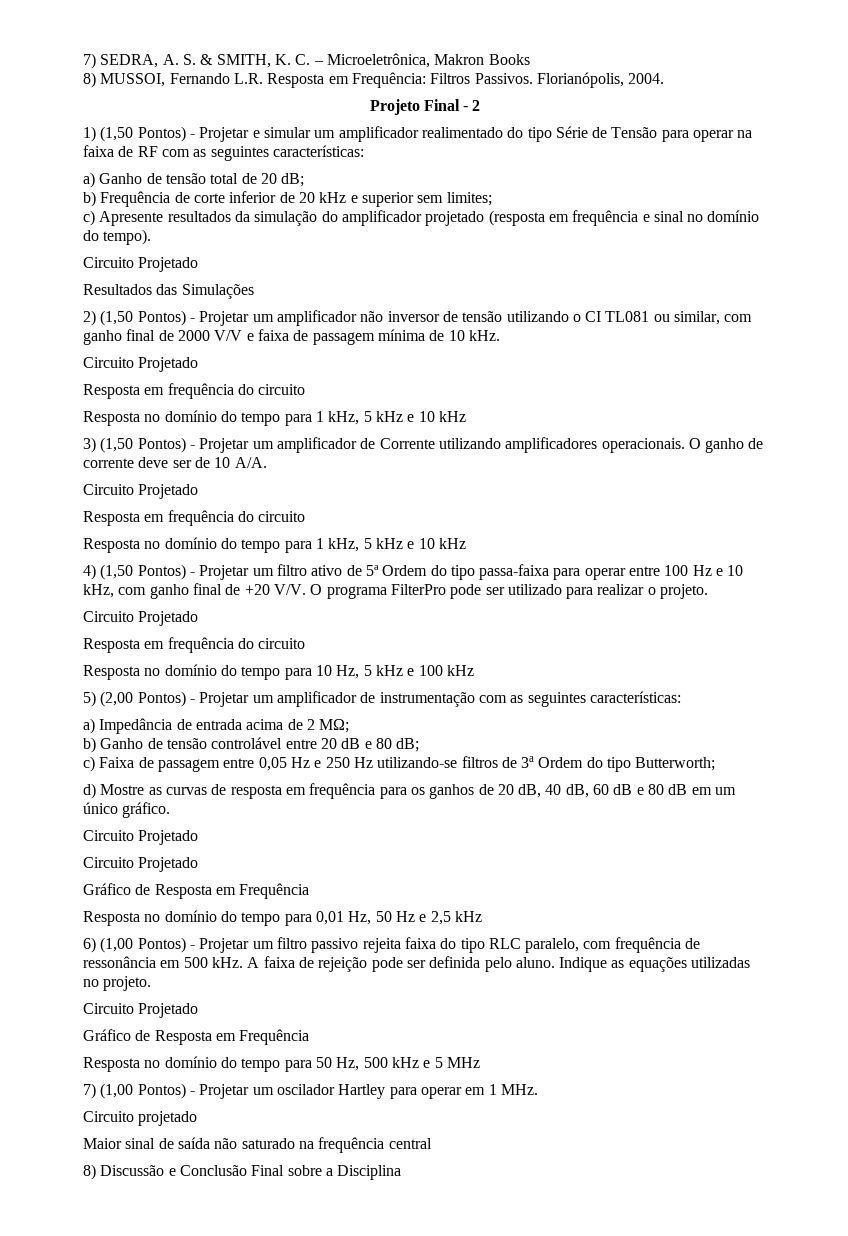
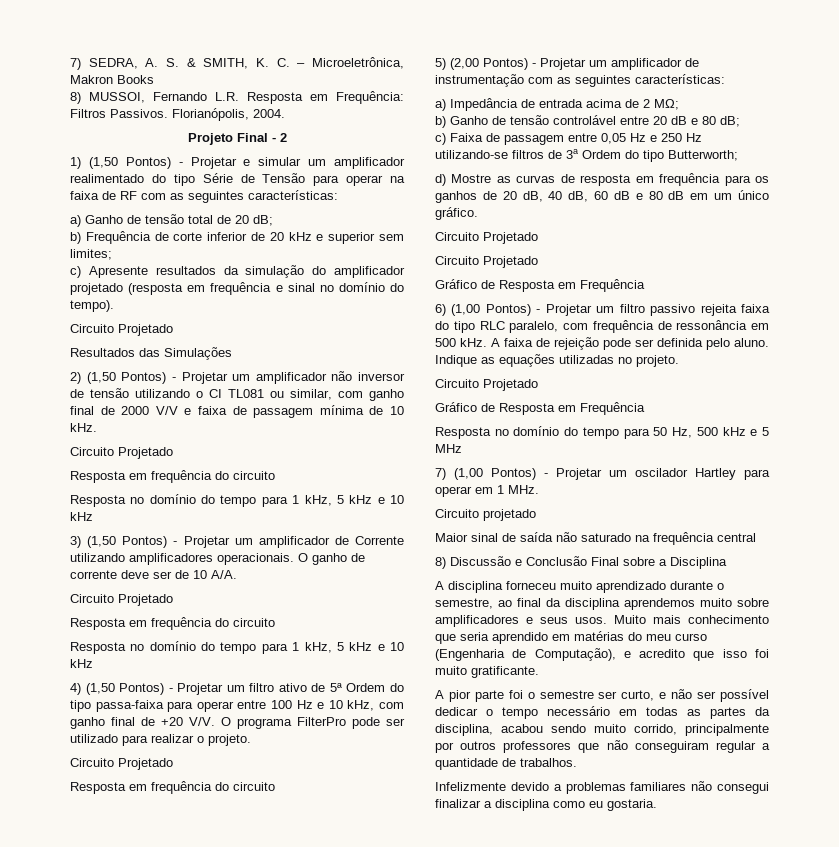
[83,664,474,680] // Resposta no domínio do tempo para 10 Hz, 5 kHz e 100 kHz -> (275, 786) none
[83,910,482,926] // Resposta no domínio do tempo para 0,01 Hz, 50 Hz e 2,5 kHz -> (645, 285) none
(402, 1172) none -> [435,581,724,593] [435,598,769,610] [435,615,769,627] [435,631,707,644] [435,648,769,661] [435,666,539,678] [435,689,769,702] [435,706,770,719] [435,724,769,736] [435,740,770,753] [435,758,577,770] [435,781,769,794] [435,799,657,811] // A disciplina forneceu muito aprendizado durante o semestre, ao final da disciplina aprendemos muito sobre amplificadores e seus usos. Muito mais conhecimento que seria aprendido em matérias do meu curso (Engenharia de Computação), e acredito que isso foi muito gratificante. // A pior parte foi o semestre ser curto, e não ser possível dedicar o tempo necessário em todas as partes da disciplina, acabou sendo muito corrido, principalmente por outros professores que não conseguiram regular a quantidade de trabalhos. // Infelizmente devido a problemas familiares não consegui finalizar a disciplina como eu gostaria.

